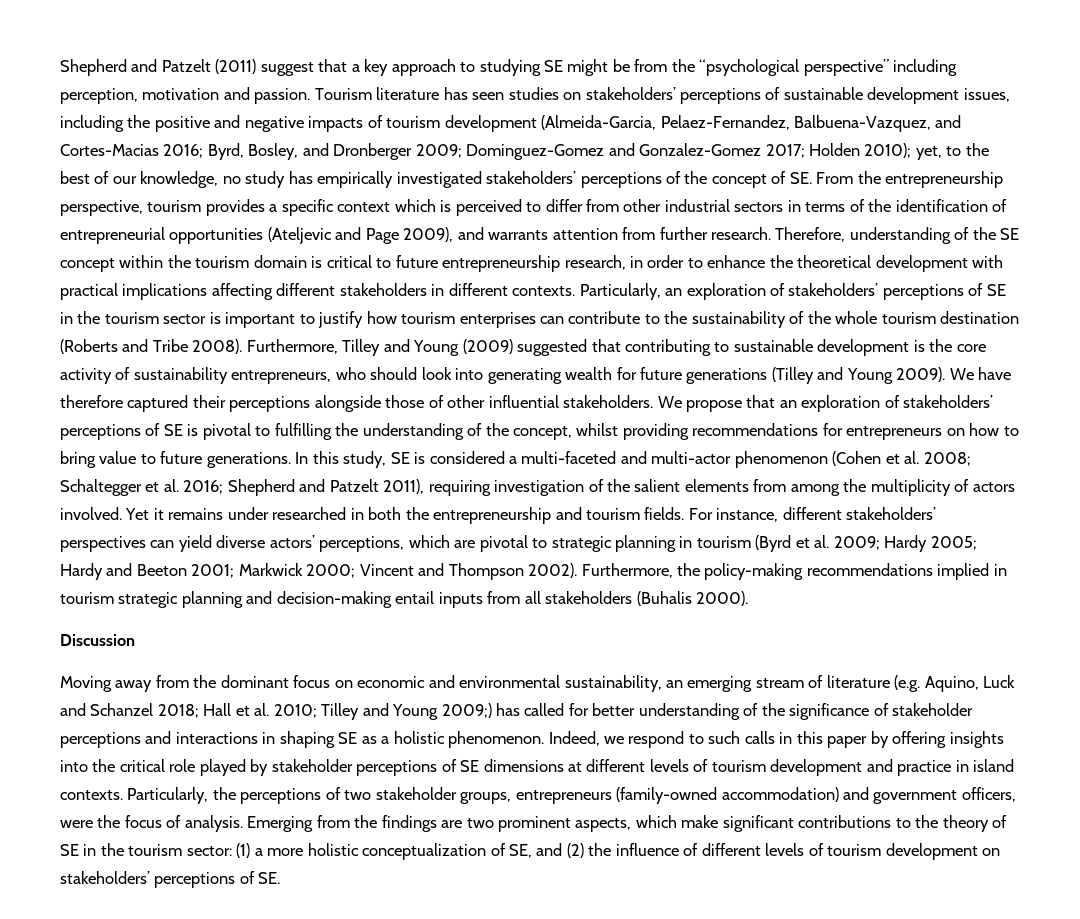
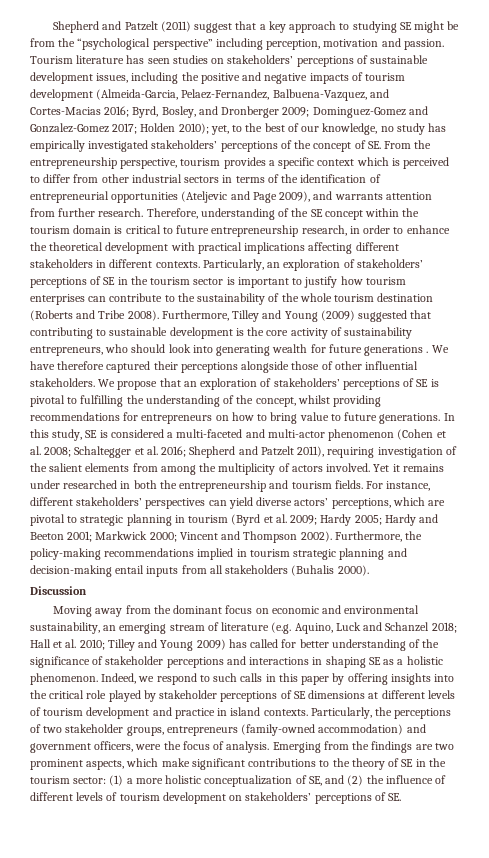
[771,367,946,384] (Tilley and Young 2009). -> [426,351,429,353] .
[441,703,492,718] 2009;) -> [196,639,226,650] 2009)

